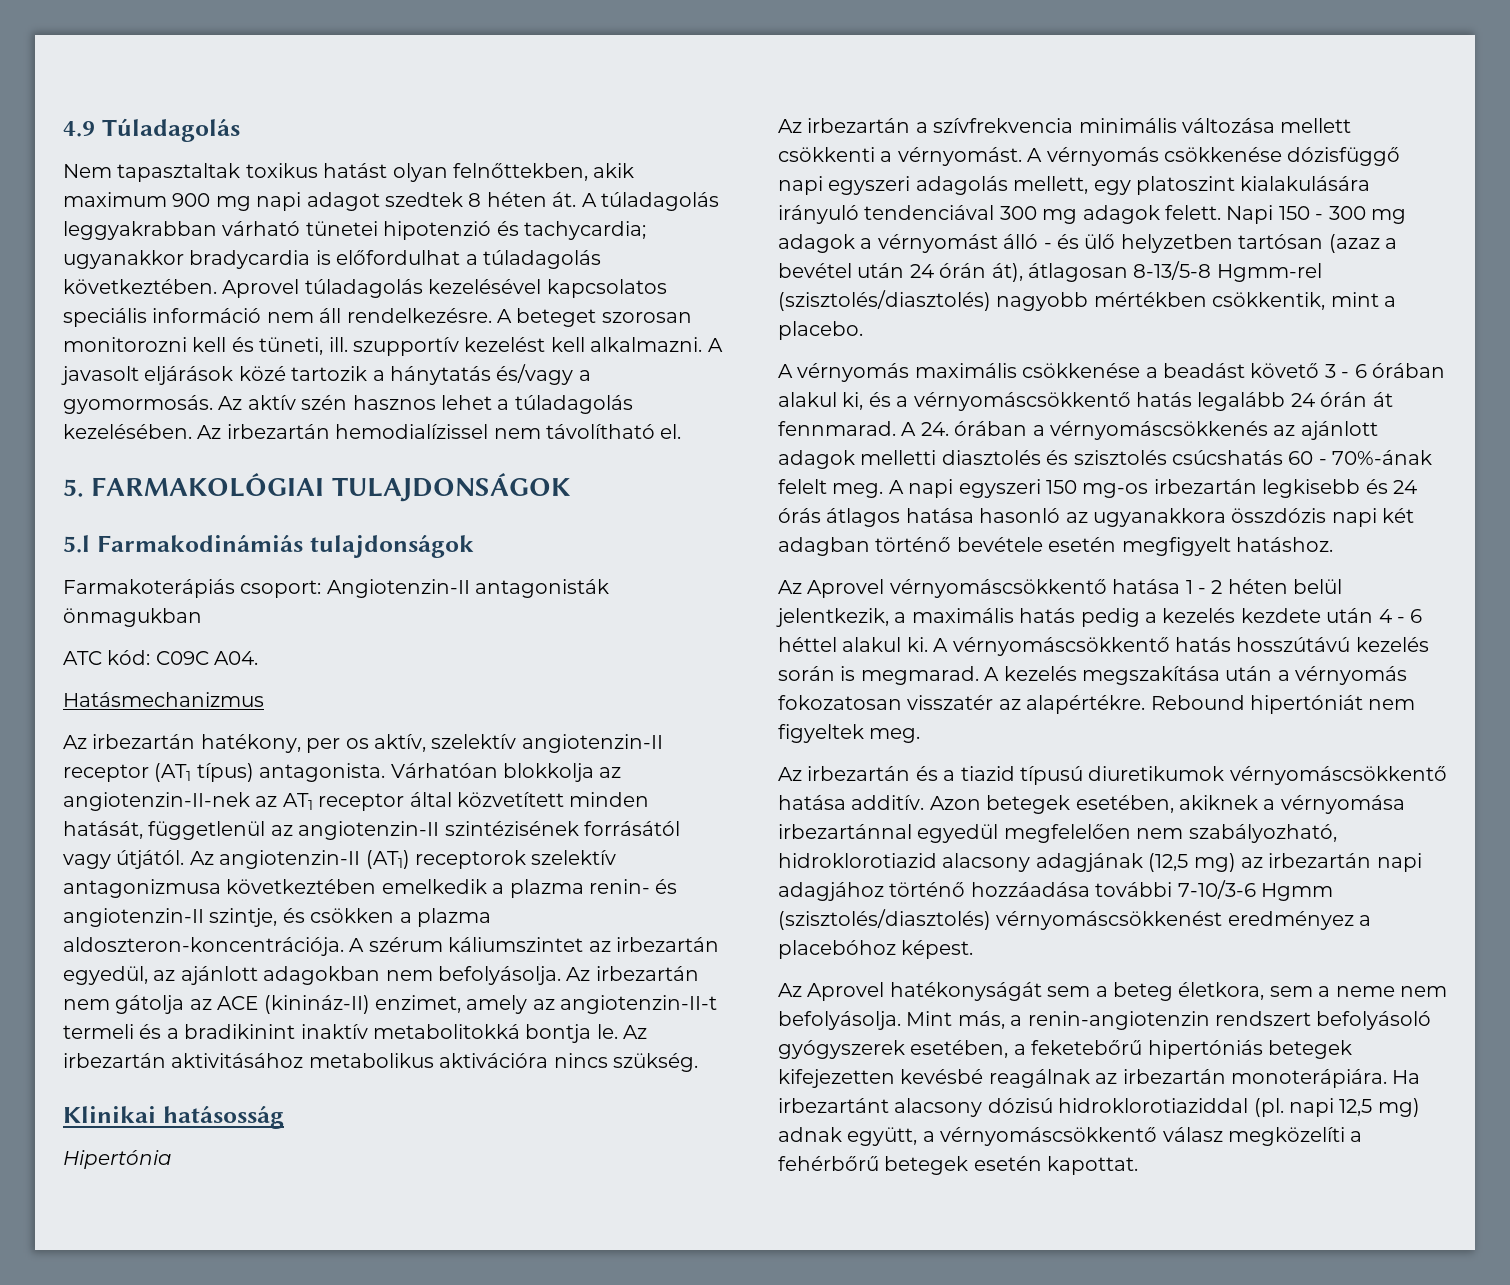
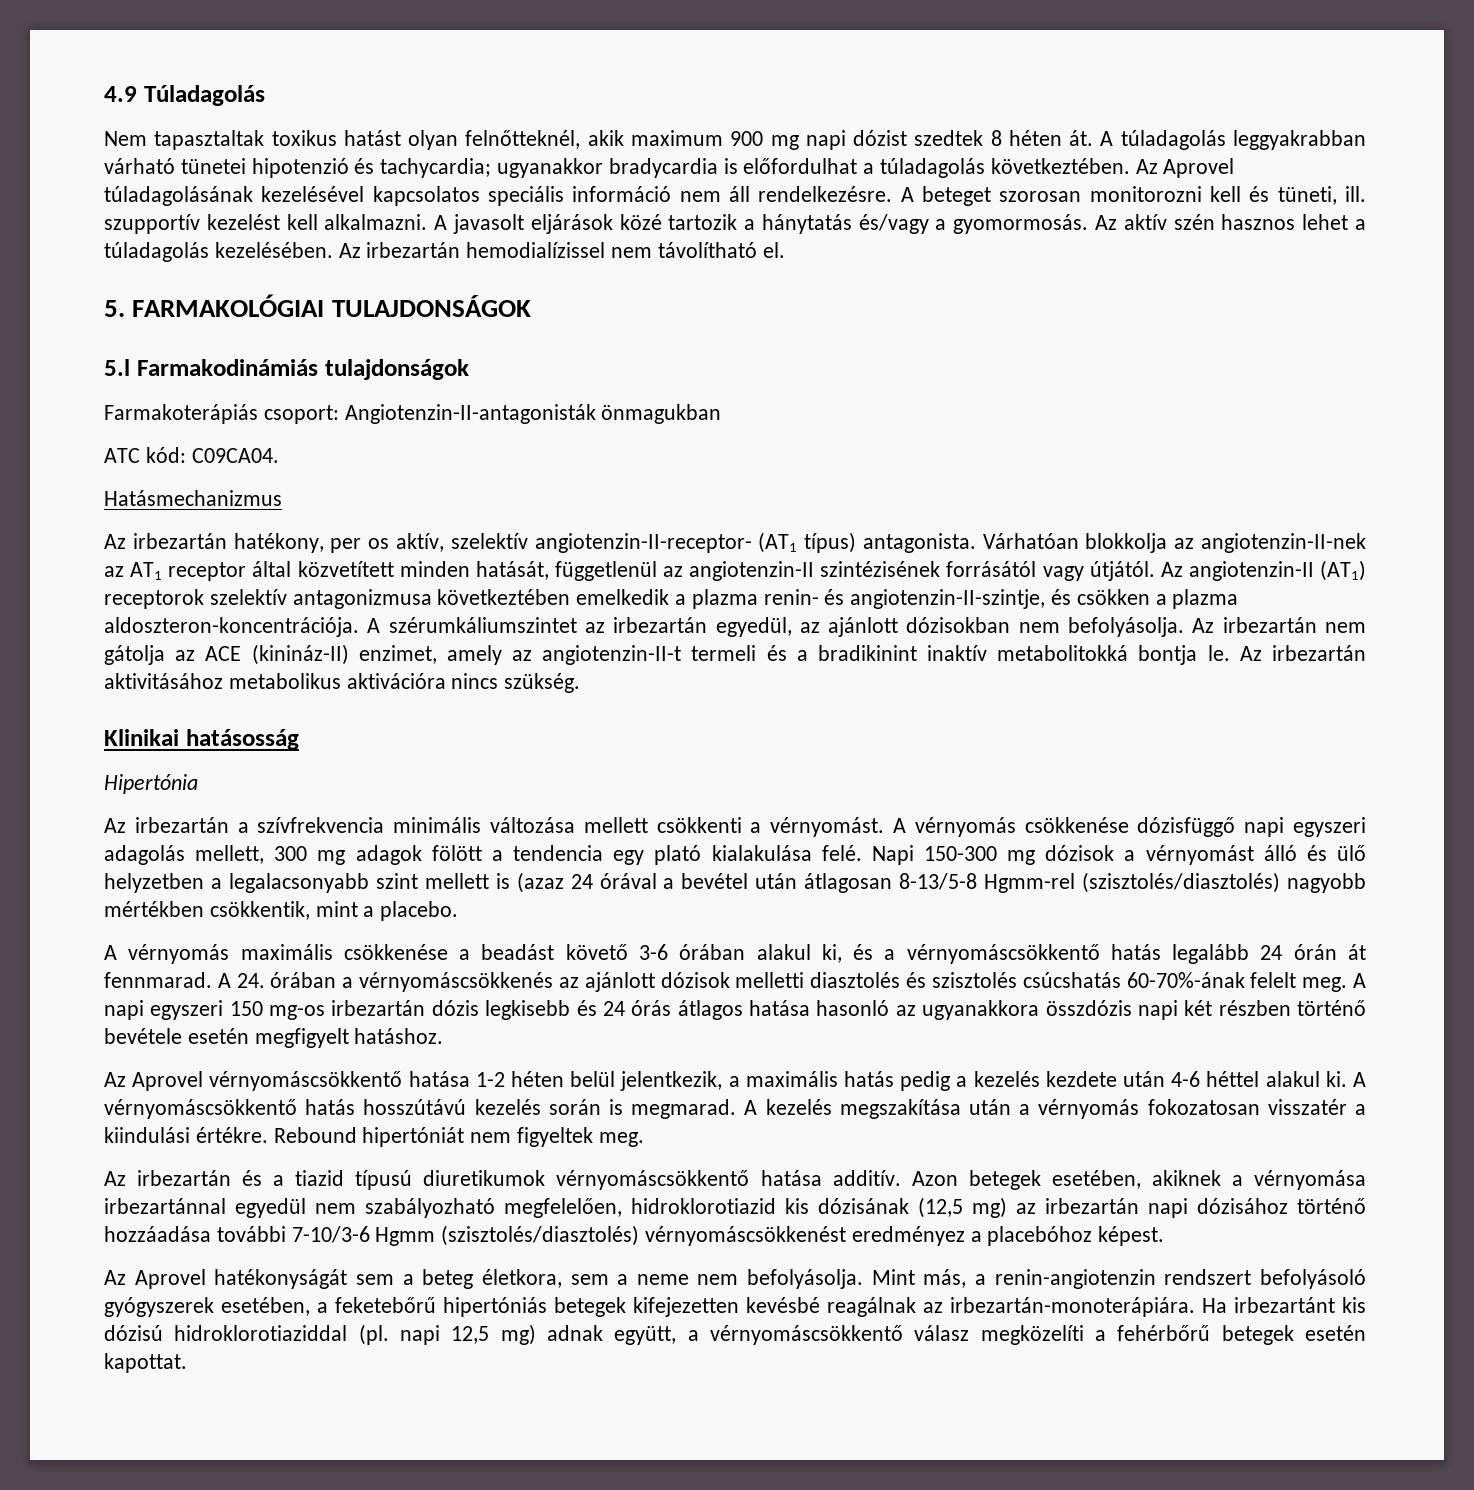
[452,163,588,181] felnőttekben, -> [465,130,581,149] felnőtteknél,
[306,192,380,211] adagot -> [853,130,908,146] dózist
[222,279,423,298] Aprovel túladagolás -> [1135,158,1235,178] [104,186,253,206] Az Aprovel túladagolásának
[326,579,610,598] Angiotenzin-II antagonisták -> [344,404,596,424] Angiotenzin-II-antagonisták
[155,651,259,665] C09C A04. -> [191,448,279,463] C09CA04.
[521,734,663,753] [63,764,149,782] angiotenzin-II receptor -> [534,533,752,553] angiotenzin-II-receptor-
[63,908,278,927] angiotenzin-II szintje, -> [850,589,1046,609] angiotenzin-II-szintje,
[368,937,584,952] szérum káliumszintet -> [388,617,577,633] szérumkáliumszintet
[263,966,381,985] adagokban -> [906,617,1011,633] dózisokban
[1093,176,1371,195] [778,205,1406,224] [778,234,855,253] egy platoszint kialakulására irányuló tendenciával 300 mg adagok felett. Napi 150 - 300 mg adagok -> [274,845,1115,865] 300 mg adagok fölött a tendencia egy plató kialakulása felé. Napi 150-300 mg dózisok
[1043,243,1052,249] - -> (1297, 853) none
[1238,234,1397,253] [778,263,1023,282] tartósan (azaz a bevétel után 24 órán át), -> [210,872,798,893] a legalacsonyabb szint mellett is (azaz 24 órával a bevétel után
[1324,364,1367,378] 3 - 6 -> [638,944,668,960] 3-6
[778,450,855,469] adagok -> [660,972,730,988] dózisok
[1288,450,1433,465] 60 - 70%-ának -> [1126,972,1245,988] 60-70%-ának
(1257, 486) none -> [431,1000,479,1016] dózis
[778,537,870,556] adagban -> [1218,1000,1291,1016] részben
[1185,580,1223,594] 1 - 2 -> [475,1072,505,1087] 1-2
[1378,609,1423,623] 4 - 6 -> [1171,1071,1201,1087] 4-6
[998,695,1146,714] az alapértékre. -> [1355,1104,1367,1115] [104,1127,268,1143] a kiindulási értékre.
[1003,824,1337,843] [778,853,1143,872] megfelelően nem szabályozható, hidroklorotiazid alacsony adagjának -> [315,1198,909,1218] nem szabályozható megfelelően, hidroklorotiazid kis dózisának
[778,882,884,901] adagjához -> [1197,1198,1288,1214] dózisához
[1122,1069,1387,1088] irbezartán monoterápiára. -> [950,1297,1195,1317] irbezartán-monoterápiára.
[894,1098,983,1117] alacsony -> [1342,1297,1366,1313] kis

